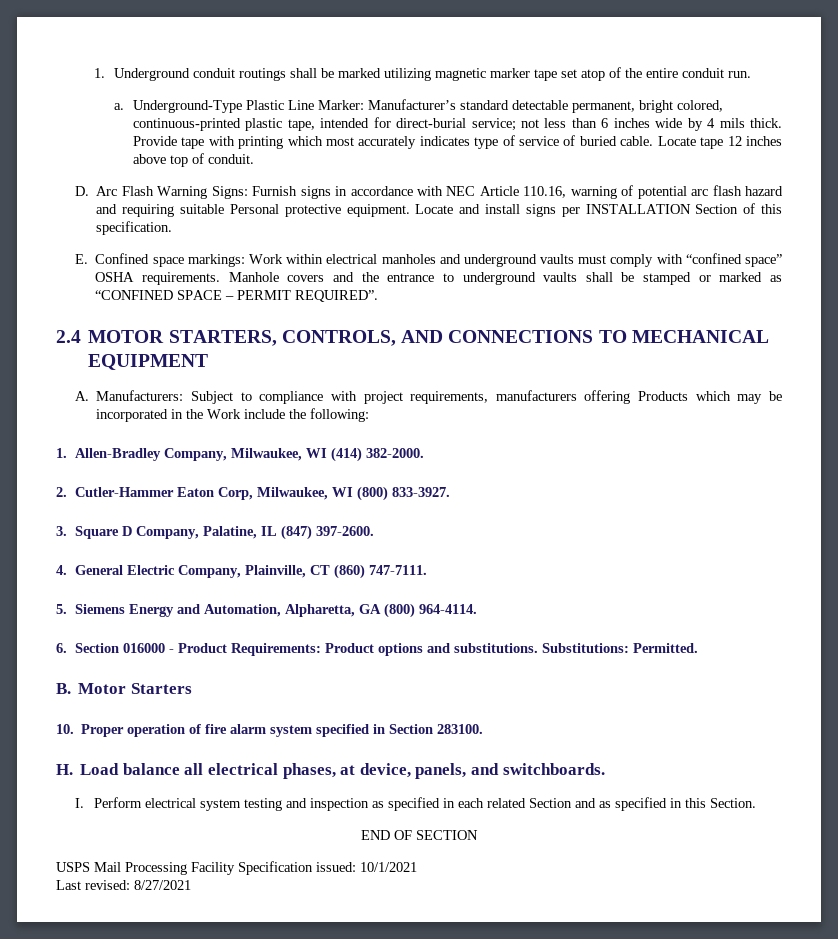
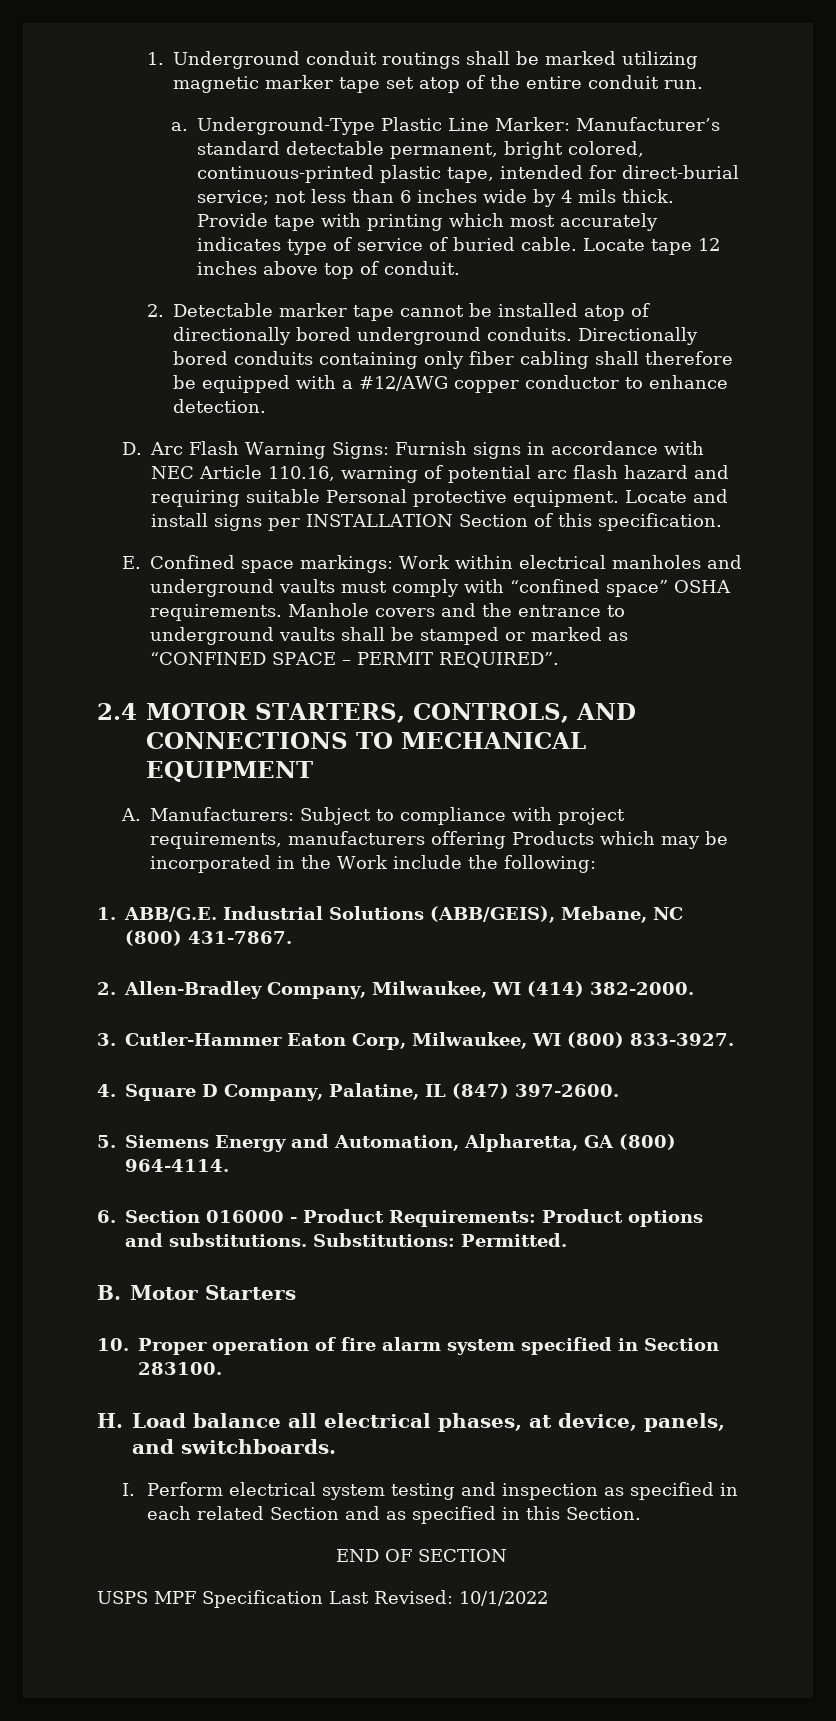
(254, 159) none -> [146,303,650,321] [172,327,698,345] [172,351,733,369] [172,375,728,393] [172,399,266,413] // 2. Detectable marker tape cannot be installed atop of directionally bored underground conduits. Directionally bored conduits containing only fiber cabling shall therefore be equipped with a #12/AWG copper conductor to enhance detection.
(67, 453) none -> [124,906,683,923] [125,930,292,946] [97,982,116,995] ABB/G.E. Industrial Solutions (ABB/GEIS), Mebane, NC (800) 431-7867. // 2.
[56,487,67,497] 2. -> [97,1033,116,1046] 3.
[56,526,67,536] 3. -> [97,1084,116,1097] 4.
[56,564,428,579] // 4. General Electric Company, Plainville, CT (860) 747-7111. -> (619, 1090) none
[94,861,417,875] [56,880,191,890] Mail Processing Facility Specification issued: 10/1/2021 // Last revised: 8/27/2021 -> [154,1590,548,1608] MPF Specification Last Revised: 10/1/2022

